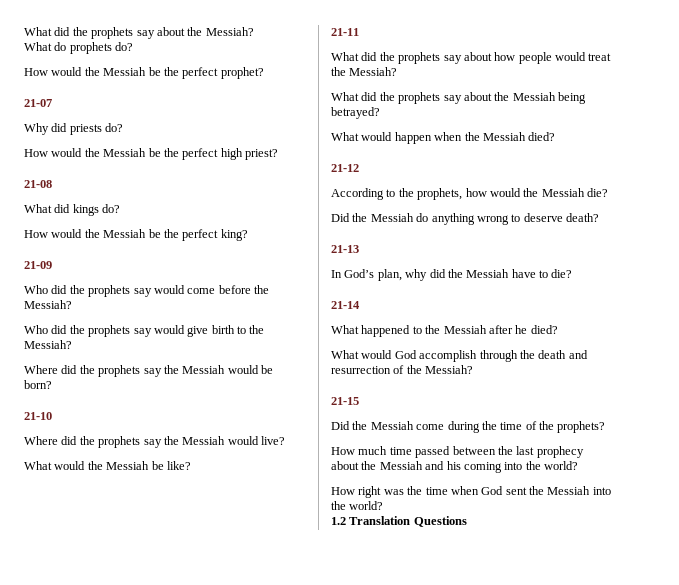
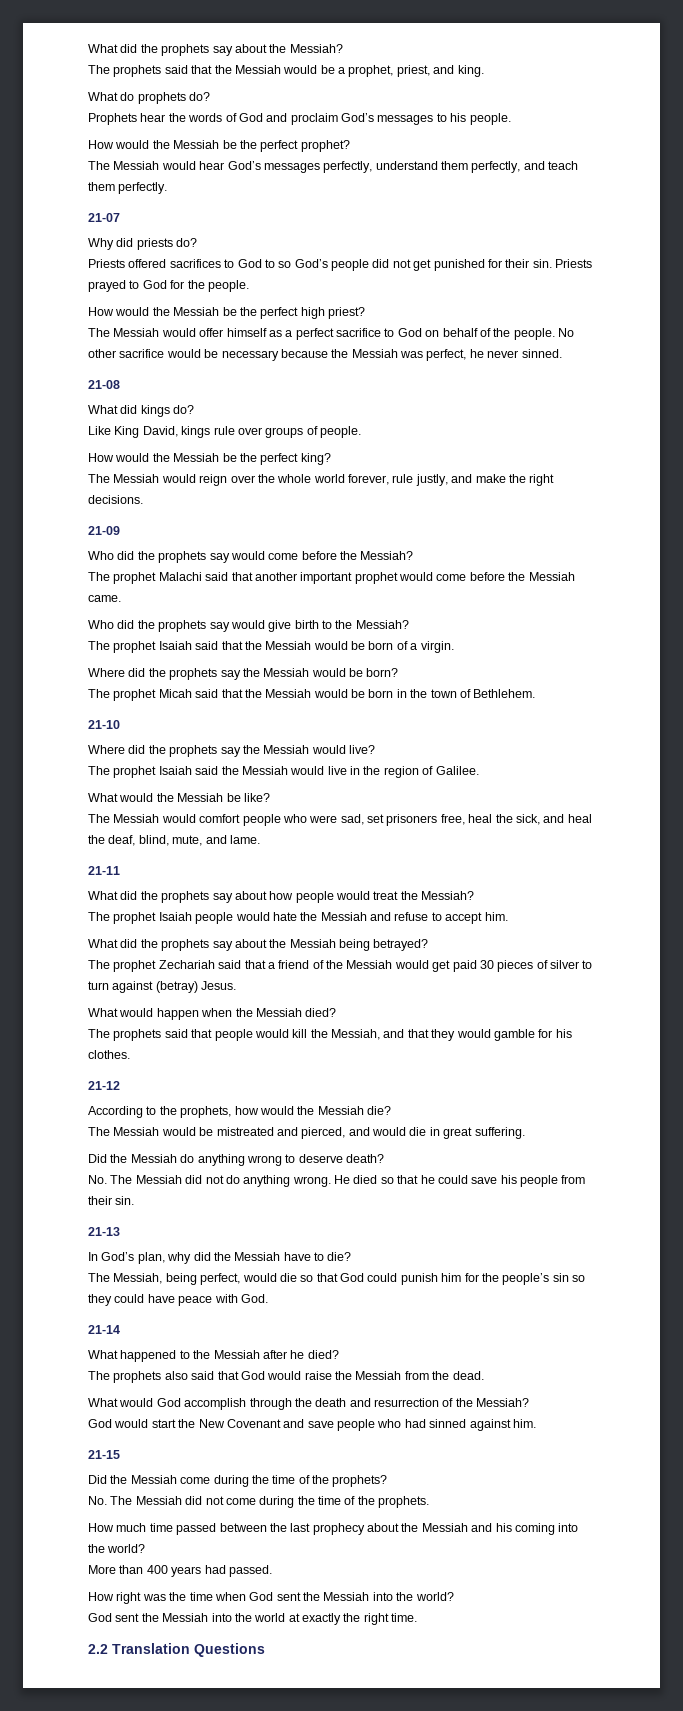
[24,42,134,54] What do prophets do? -> [88,65,484,77] [88,92,211,104] [88,113,511,125] The prophets said that the Messiah would be a prophet, priest, and king. // What do prophets do? // Prophets hear the words of God and proclaim God’s messages to his people.
(264, 73) none -> [88,161,579,173] [88,182,168,194] // The Messiah would hear God’s messages perfectly, understand them perfectly, and teach them perfectly.
(124, 127) none -> [88,259,592,271] [88,280,249,292] // Priests offered sacrifices to God to so God’s people did not get punished for their sin. Priests prayed to God for the people.
(278, 154) none -> [88,328,574,340] [88,349,562,361] // The Messiah would offer himself as a perfect sacrifice to God on behalf of the people. No other sacrifice would be necessary because the Messiah was perfect, he never sinned.
(121, 208) none -> [88,426,361,438] // Like King David, kings rule over groups of people.
(248, 235) none -> [88,474,555,486] [88,495,143,504] // The Messiah would reign over the whole world forever, rule justly, and make the right decisions.
(72, 304) none -> [88,572,575,584] [88,595,121,602] // The prophet Malachi said that another important prophet would come before the Messiah came.
(72, 344) none -> [88,641,454,653] // The prophet Isaiah said that the Messiah would be born of a virgin.
(52, 384) none -> [88,689,536,701] // The prophet Micah said that the Messiah would be born in the town of Bethlehem.
(285, 440) none -> [88,766,479,778] // The prophet Isaiah said the Messiah would live in the region of Galilee.
(191, 465) none -> [88,814,592,826] [88,835,260,846] // The Messiah would comfort people who were sad, set prisoners free, heal the sick, and heal the deaf, blind, mute, and lame.
(398, 71) none -> [88,912,508,924] // The prophet Isaiah people would hate the Messiah and refuse to accept him.
(380, 113) none -> [88,960,593,972] [88,981,237,993] // The prophet Zechariah said that a friend of the Messiah would get paid 30 pieces of silver to turn against (betray) Jesus.
(556, 136) none -> [88,1029,572,1041] [88,1050,130,1059] // The prophets said that people would kill the Messiah, and that they would gamble for his clothes.
(608, 192) none -> [88,1127,525,1139] // The Messiah would be mistreated and pierced, and would die in great suffering.
(599, 217) none -> [88,1175,586,1187] [88,1196,135,1205] // No. The Messiah did not do anything wrong. He died so that he could save his people from their sin.
(573, 273) none -> [88,1273,585,1285] [88,1294,268,1306] // The Messiah, being perfect, would die so that God could punish him for the people’s sin so they could have peace with God.
(558, 329) none -> [88,1371,484,1383] // The prophets also said that God would raise the Messiah from the dead.
(474, 369) none -> [88,1419,536,1431] // God would start the New Covenant and save people who had sinned against him.
(606, 427) none -> [88,1496,430,1508] // No. The Messiah did not come during the time of the prophets.
(578, 465) none -> [88,1565,272,1577] // More than 400 years had passed.
[331,517,346,525] 1.2 -> [88,1613,418,1625] [88,1644,108,1654] God sent the Messiah into the world at exactly the right time. // 2.2

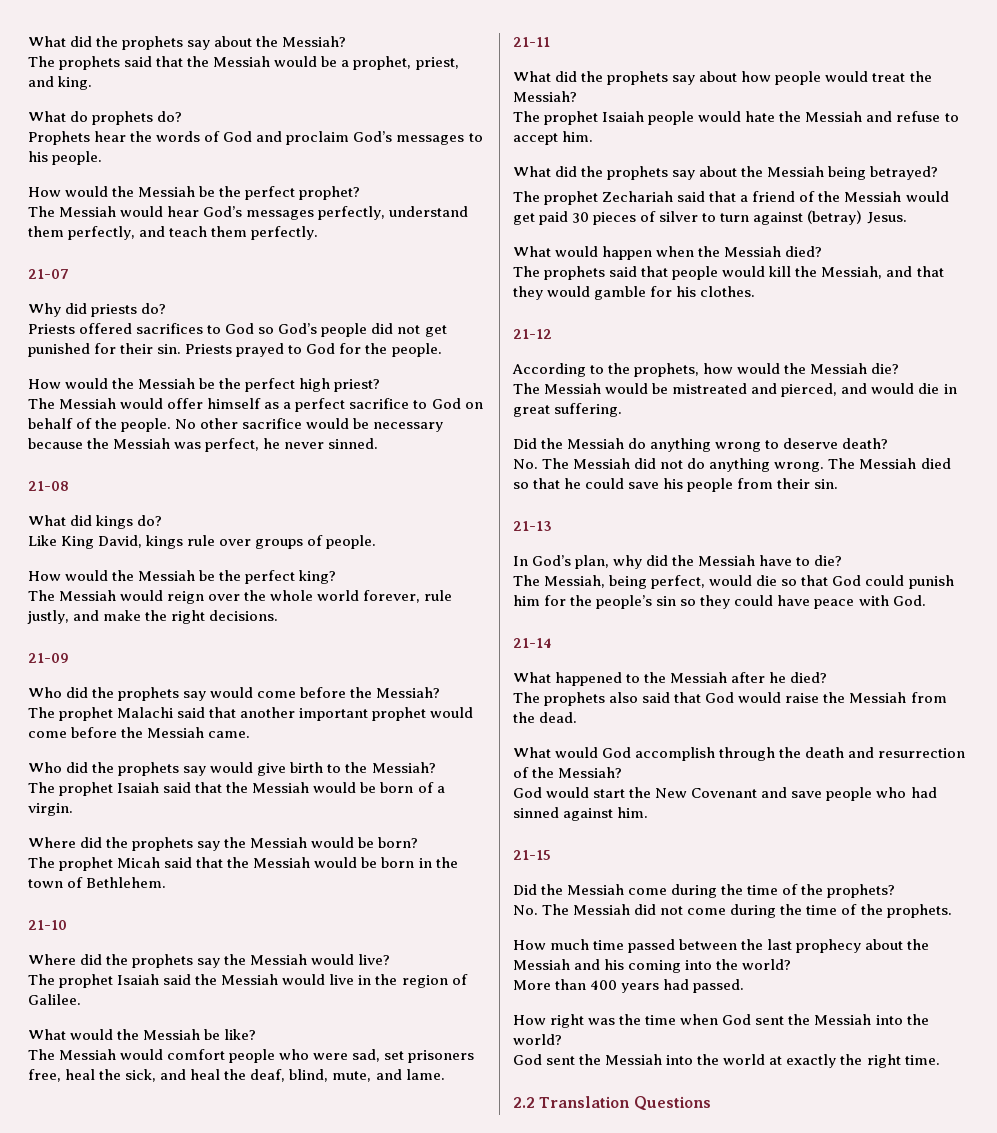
[264,259,275,268] to -> (255, 328) none
[334,1175,350,1184] He -> [828,458,917,469] The Messiah

